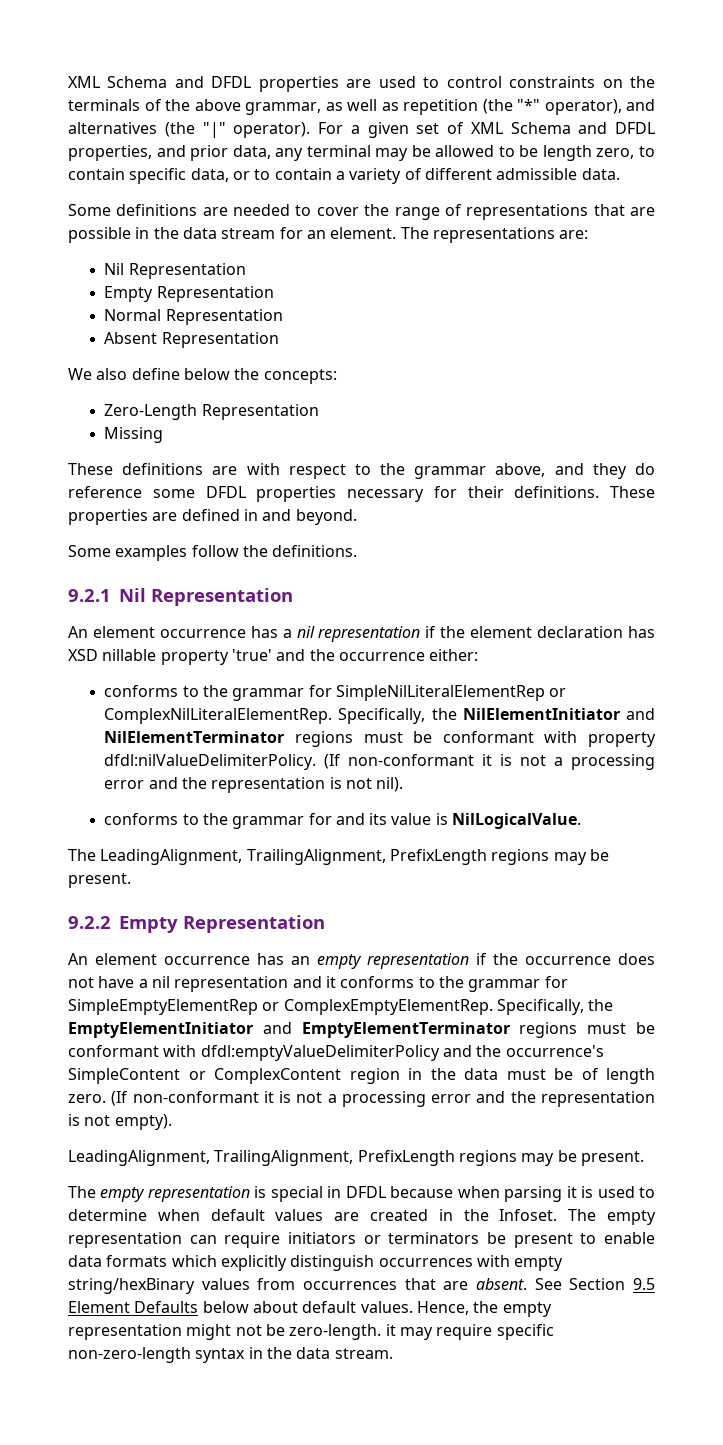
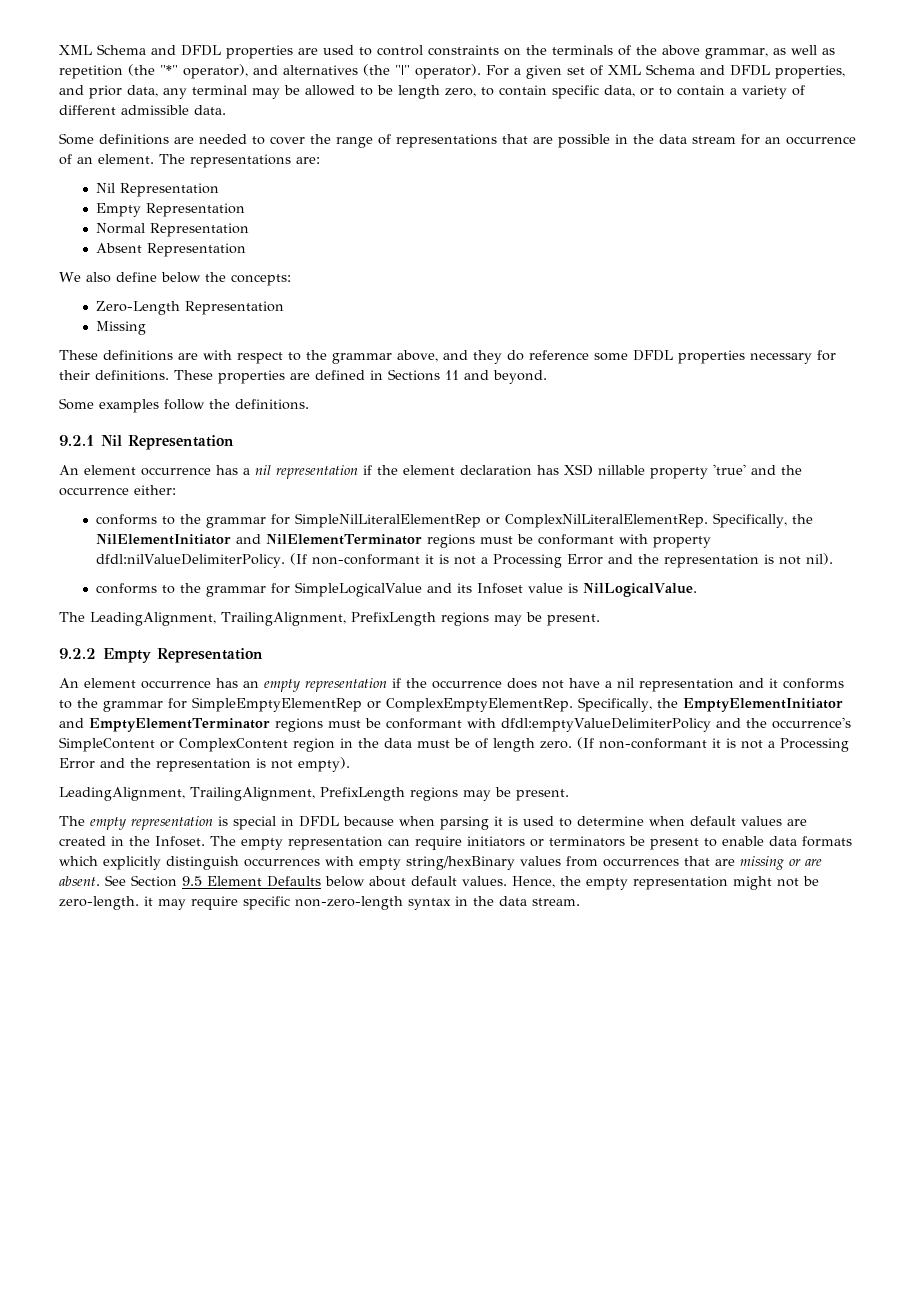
(326, 234) none -> [786,136,856,145] [59,154,93,165] occurrence of an
(258, 515) none -> [388,369,459,381] Sections 11
[571,754,655,770] [104,780,145,789] processing error -> [492,554,603,568] Processing Error
(332, 819) none -> [294,582,422,597] SimpleLogicalValue
(388, 819) none -> [476,583,523,594] Infoset
[341,1091,472,1107] processing error -> [780,738,849,752] [59,758,95,769] Processing Error
(469, 1285) none -> [740,856,822,870] missing or are

